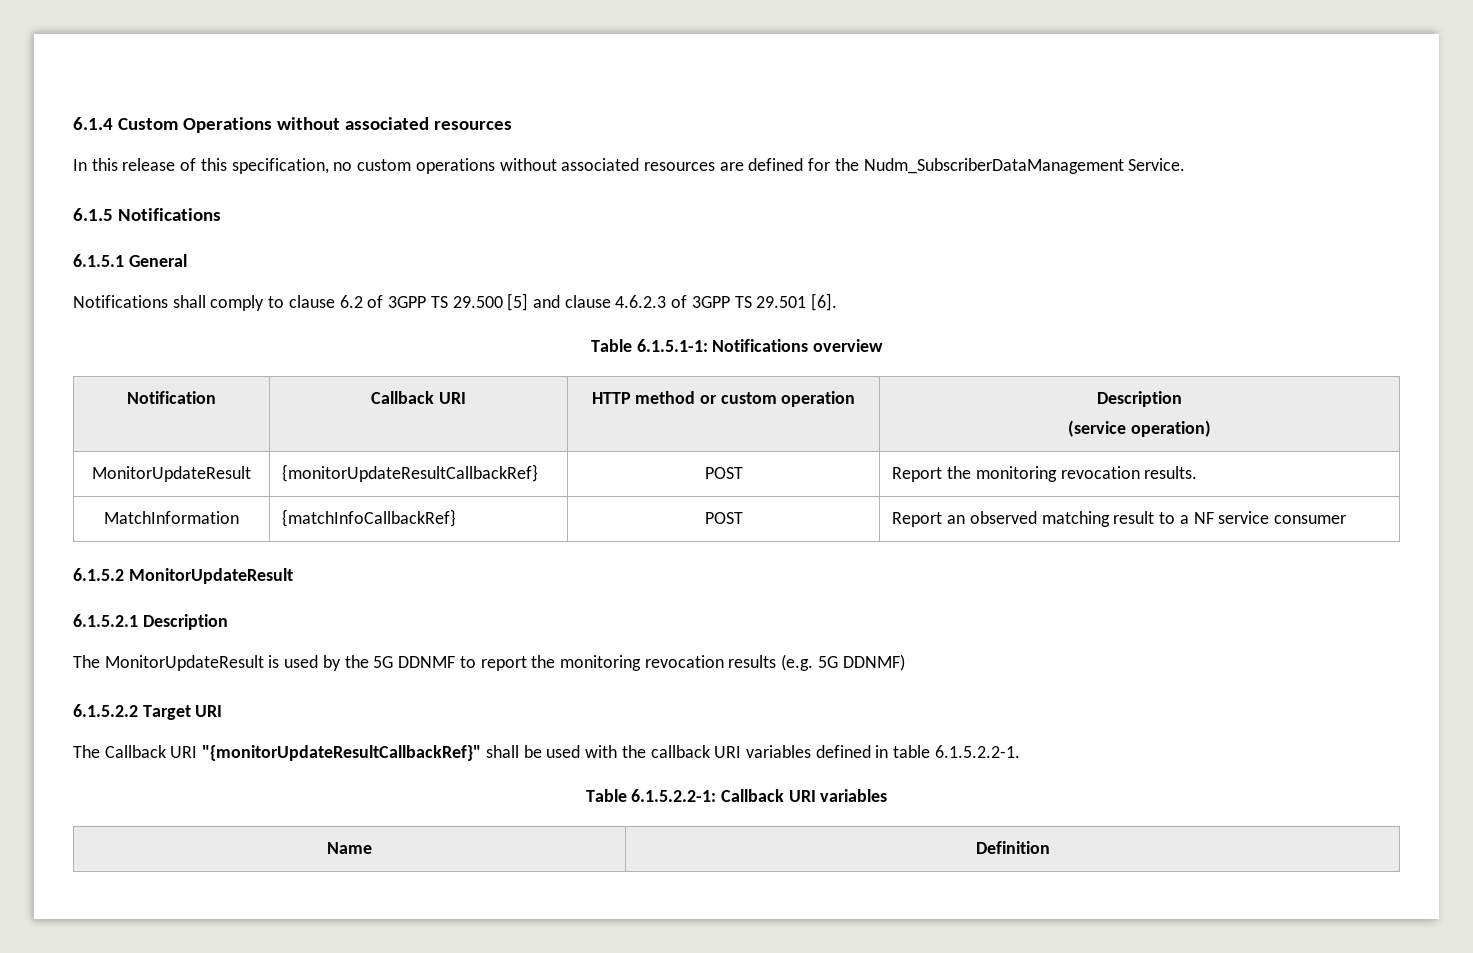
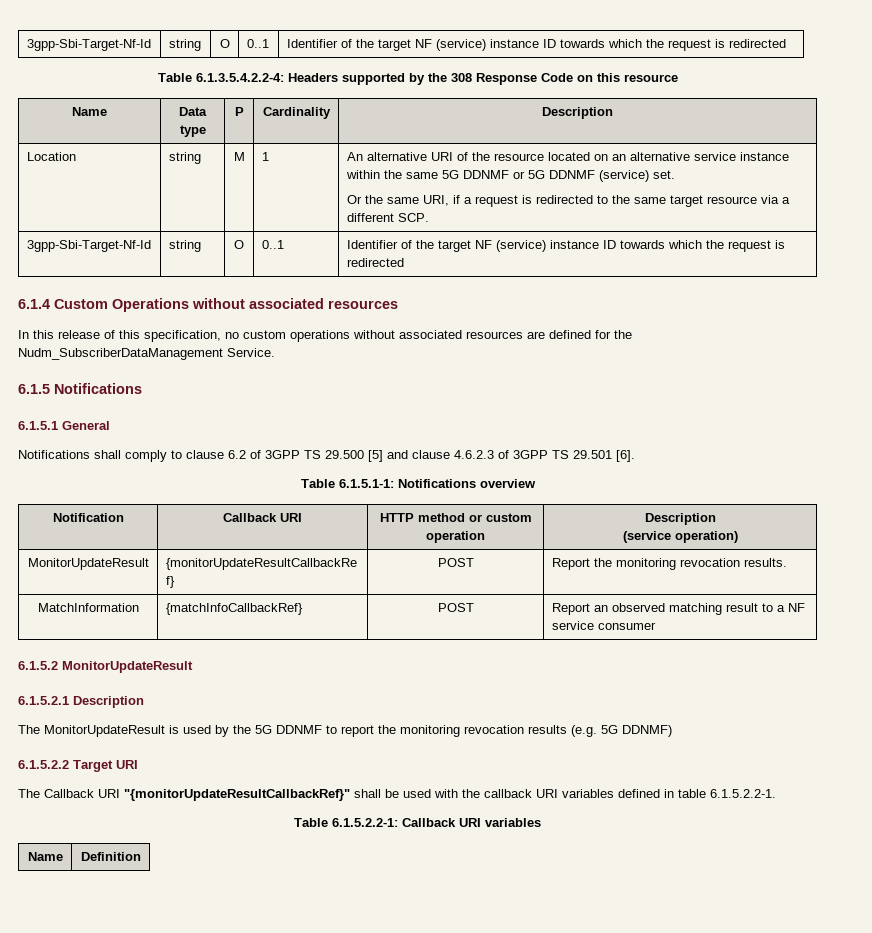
(73, 123) none -> [26,39,151,51] [168,39,201,51] [219,39,230,48] [246,39,269,48] [286,39,786,51] [157,73,678,85] [72,107,107,116] [179,107,207,116] [179,125,206,137] [234,107,244,116] [262,107,331,119] [542,107,613,119] [26,152,76,161] [168,152,201,164] [233,152,245,161] [261,152,269,161] [346,152,789,161] [345,170,675,182] [346,195,790,207] [346,213,429,222] [26,240,151,252] [168,240,201,252] [234,240,244,249] [261,240,284,249] [346,240,785,252] [346,258,404,267] 3gpp-Sbi-Target-Nf-Id | string | O | 0..1 | Identifier of the target NF (service) instance ID towards which the request is redirected // Table 6.1.3.5.4.2.2-4: Headers supported by the 308 Response Code on this resource // Name | Data type | P | Cardinality | Description // Location | string | M | 1 | An alternative URI of the resource located on an alternative service instance within the same 5G DDNMF or 5G DDNMF (service) set. // Or the same URI, if a request is redirected to the same target resource via a different SCP. // 3gpp-Sbi-Target-Nf-Id | string | O | 0..1 | Identifier of the target NF (service) instance ID towards which the request is redirected //

